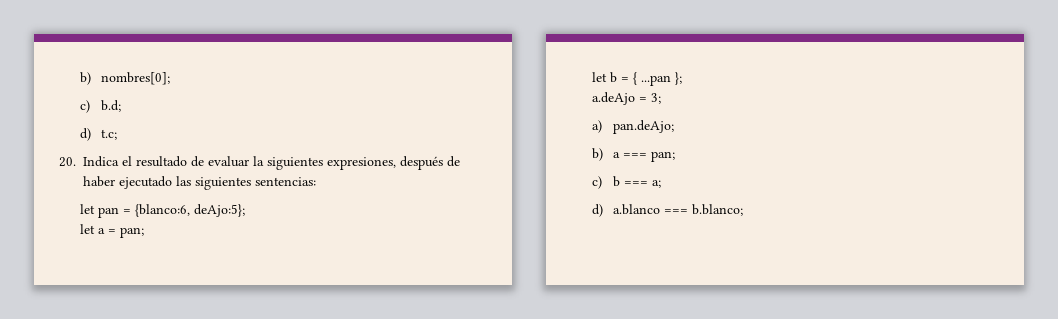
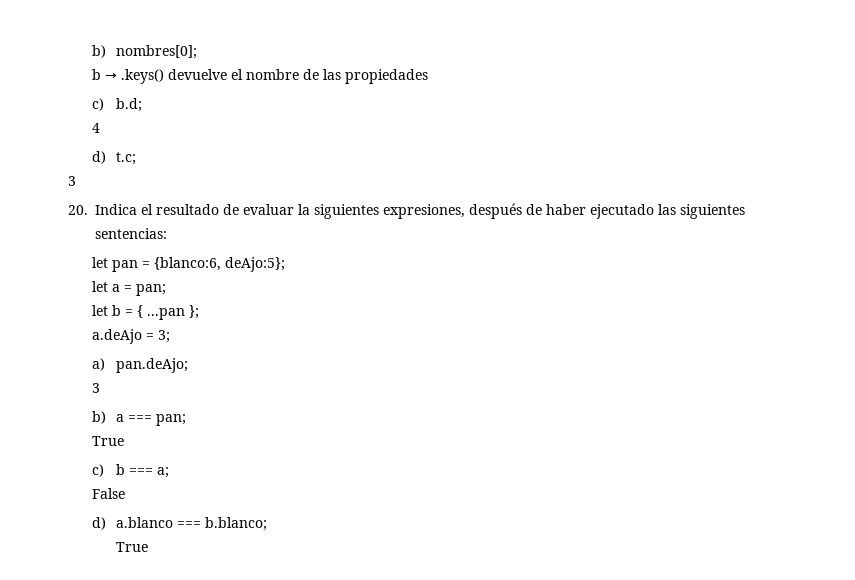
(171, 78) none -> [91,69,428,84] // b → .keys() devuelve el nombre de las propiedades
(122, 106) none -> [91,123,100,133] // 4
(118, 134) none -> [68,176,76,186] // 3
(675, 127) none -> [91,383,100,393] // 3
(676, 156) none -> [91,436,124,446] // True
(662, 184) none -> [91,488,125,499] // False
(744, 210) none -> [115,542,148,552] // True

